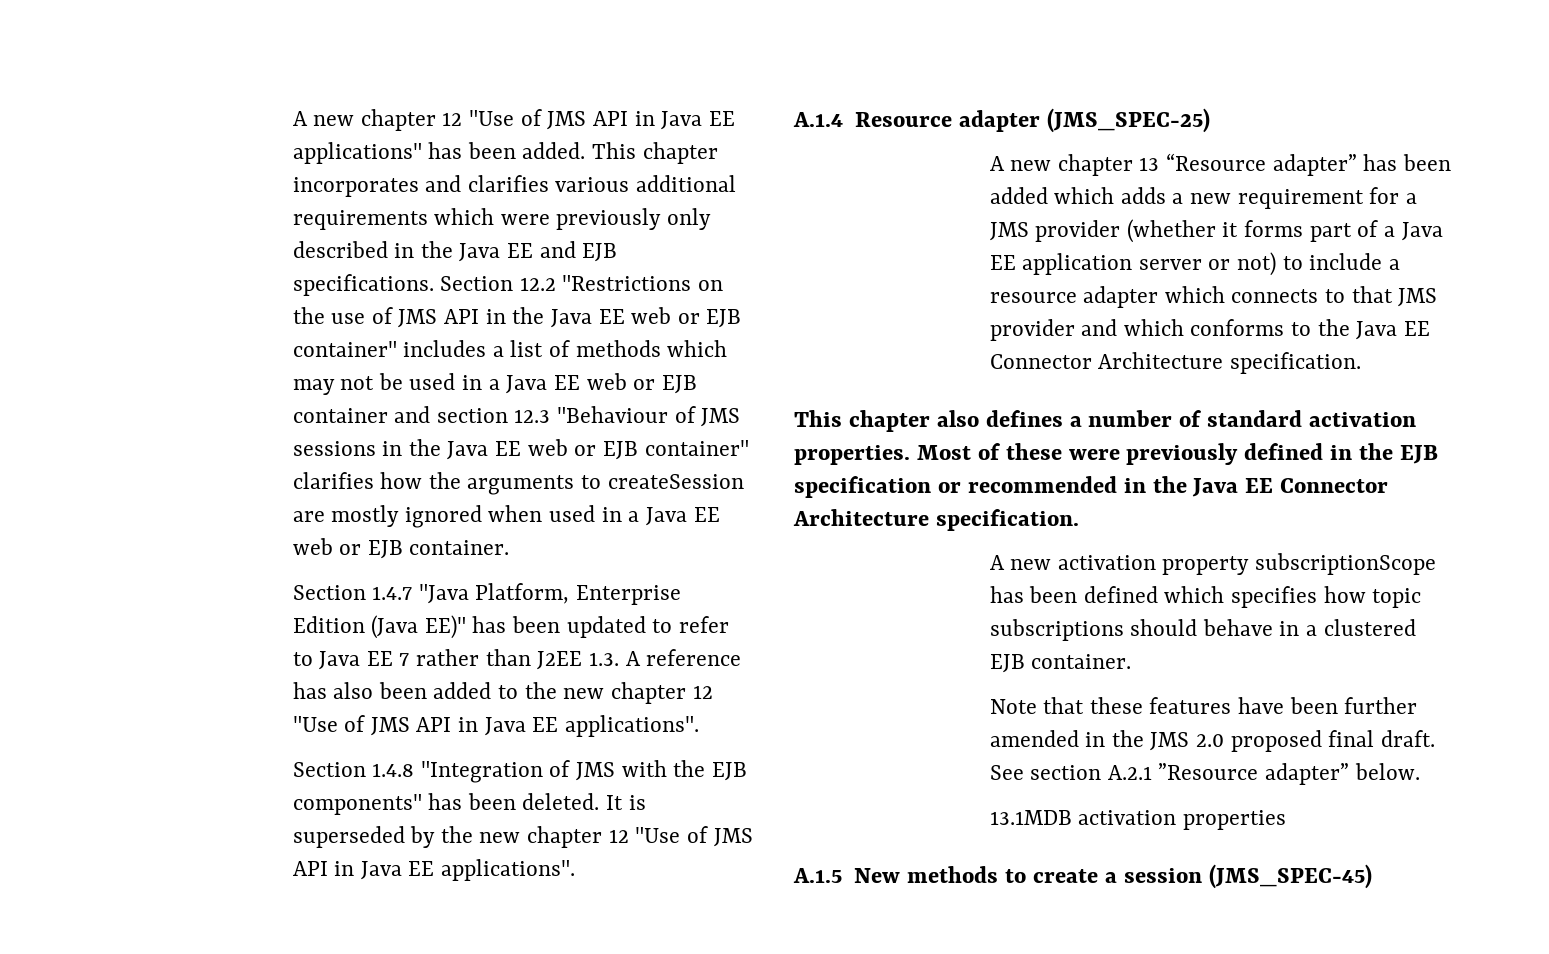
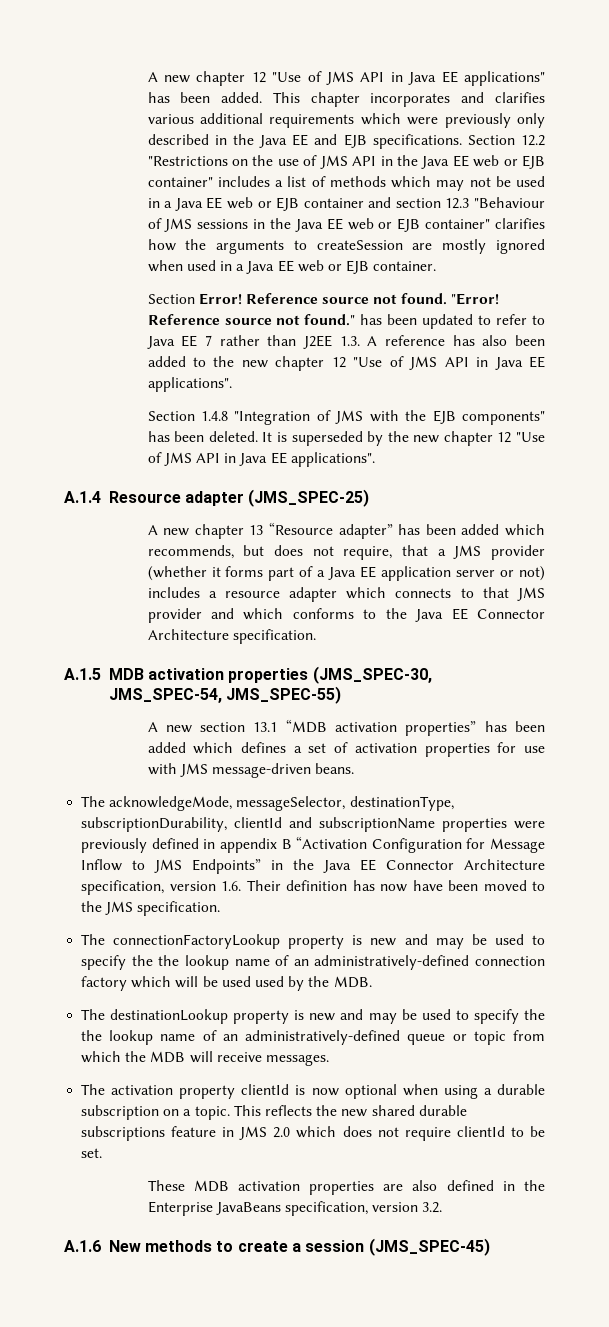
[372,583,682,605] [292,615,466,639] 1.4.7 "Java Platform, Enterprise Edition (Java EE)" -> [198,293,499,305] [147,314,356,326] Error! Reference source not found. "Error! Reference source not found."
[1120,187,1400,209] adds a new requirement for -> [147,545,428,560] recommends, but does not require, that
[1282,253,1383,270] to include -> [147,587,200,598] includes
[794,410,1417,432] [794,443,1438,465] [794,476,1117,498] This chapter also defines a number of standard activation properties. Most of these were previously defined in the EJB specification or recommended -> [64,666,432,684] [108,686,342,704] [147,719,545,736] [147,742,545,757] [147,763,355,778] [81,796,454,811] [81,817,545,832] [81,836,545,853] [81,859,262,874] A.1.5 MDB activation properties (JMS_SPEC-30, JMS_SPEC-54, JMS_SPEC-55) // A new section 13.1 “MDB activation properties” has been added which defines a set of activation properties for use with JMS message-driven beans. // The acknowledgeMode, messageSelector, destinationType, subscriptionDurability, clientId and subscriptionName properties were previously defined in appendix B “Activation Configuration for Message Inflow to JMS Endpoints”
[935,509,1079,531] [989,553,1437,575] [989,586,1422,608] [989,619,1416,641] [989,654,1132,673] [989,697,1418,714] [989,730,1435,752] [989,763,1420,785] [989,810,1286,830] [793,868,842,883] specification. // A new activation property subscriptionScope has been defined which specifies how topic subscriptions should behave in a clustered EJB container. // Note that these features have been further amended in the JMS 2.0 proposed final draft. See section A.2.1 ”Resource adapter” below. // 13.1MDB activation properties // A.1.5 -> [81,880,545,895] [81,901,221,916] [81,934,545,949] [81,955,545,970] [81,976,372,991] [81,1009,545,1024] [81,1030,545,1045] [81,1051,329,1066] [81,1084,545,1099] [81,1105,467,1120] [81,1126,545,1141] [81,1148,103,1158] [147,1180,545,1195] [147,1201,443,1216] [64,1240,101,1252] specification, version 1.6. Their definition has now have been moved to the JMS specification. // The connectionFactoryLookup property is new and may be used to specify the the lookup name of an administratively-defined connection factory which will be used used by the MDB. // The destinationLookup property is new and may be used to specify the the lookup name of an administratively-defined queue or topic from which the MDB will receive messages. // The activation property clientId is now optional when using a durable subscription on a topic. This reflects the new shared durable subscriptions feature in JMS 2.0 which does not require clientId to be set. // These MDB activation properties are also defined in the Enterprise JavaBeans specification, version 3.2. // A.1.6

